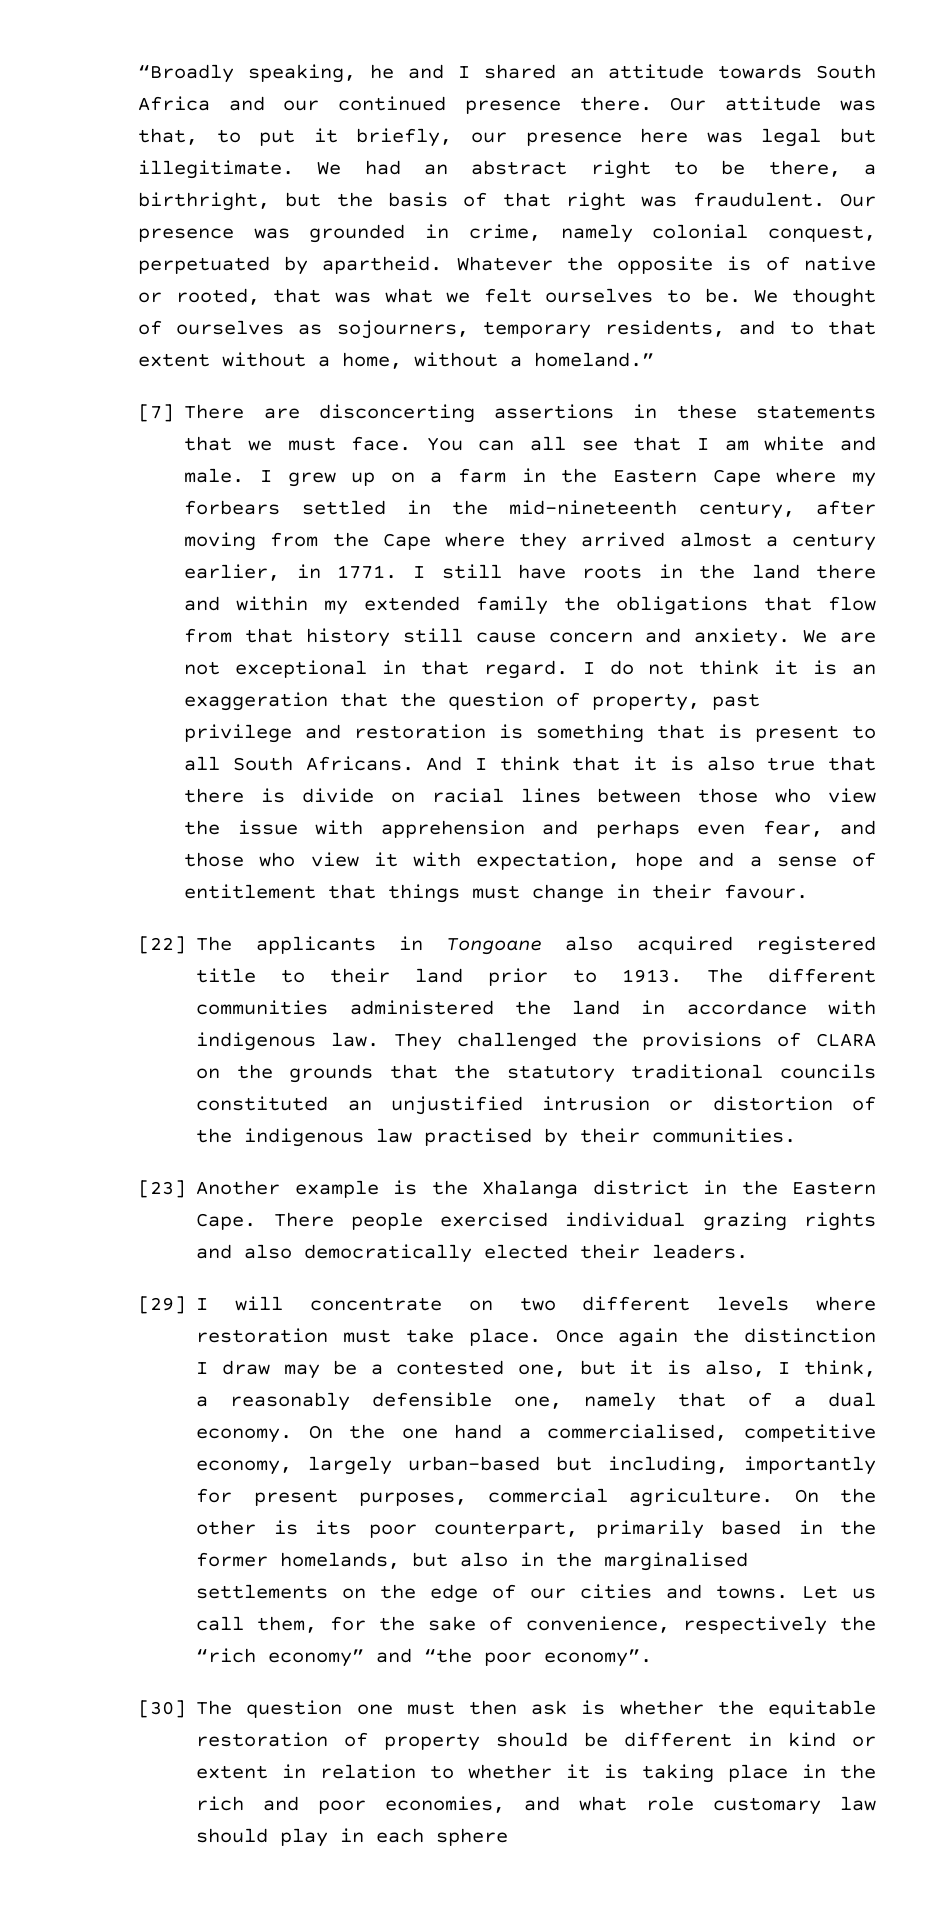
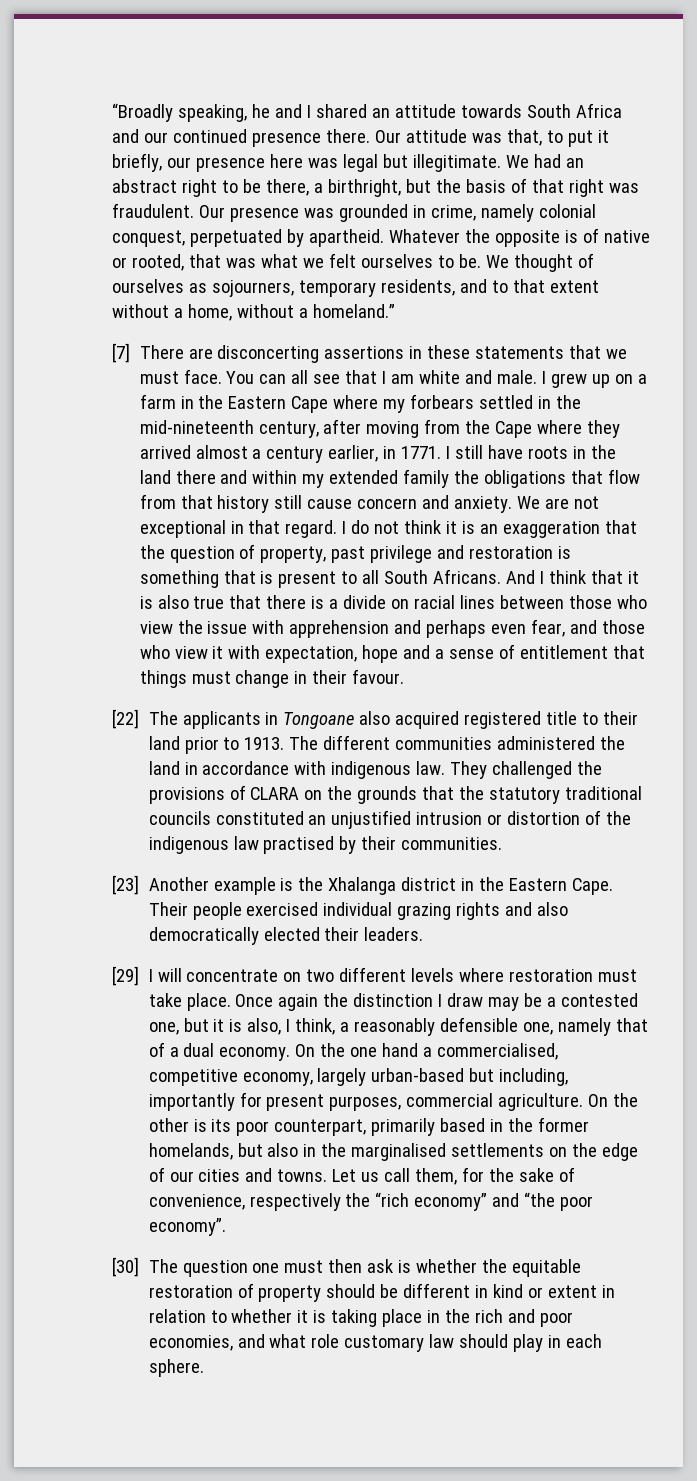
(286, 795) none -> [329,599,339,609] a
[273,1212,334,1227] There -> [148,902,188,916] Their
[436,1828,509,1846] sphere -> [148,1359,204,1377] sphere.

